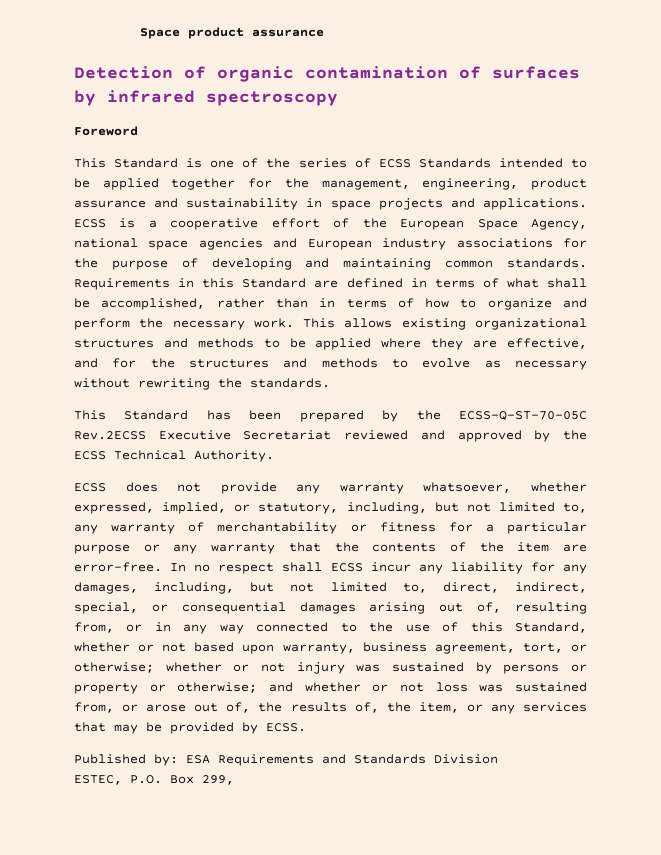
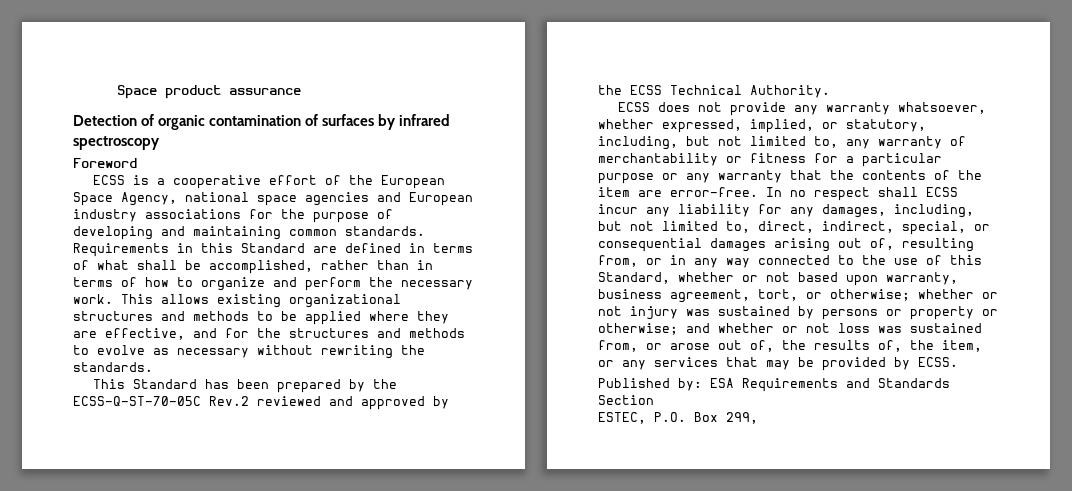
[74,158,587,168] [74,178,587,190] [74,198,587,210] This Standard is one of the series of ECSS Standards intended to be applied together for the management, engineering, product assurance and sustainability in space projects and applications. -> (137, 163) none
[74,430,332,440] Rev.2ECSS Executive Secretariat -> [209,396,249,406] Rev.2
[434,754,498,764] Division -> [598,395,654,405] Section

